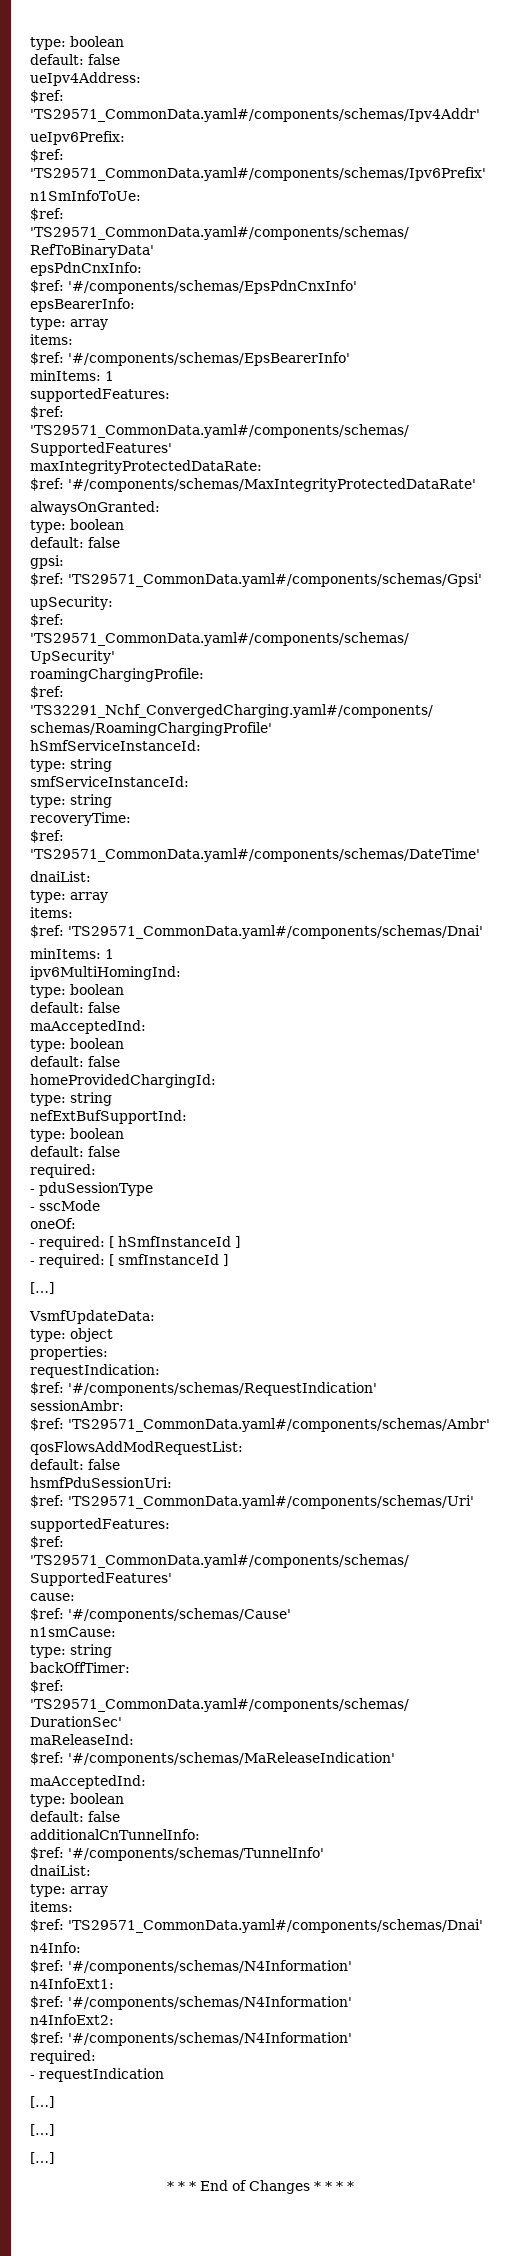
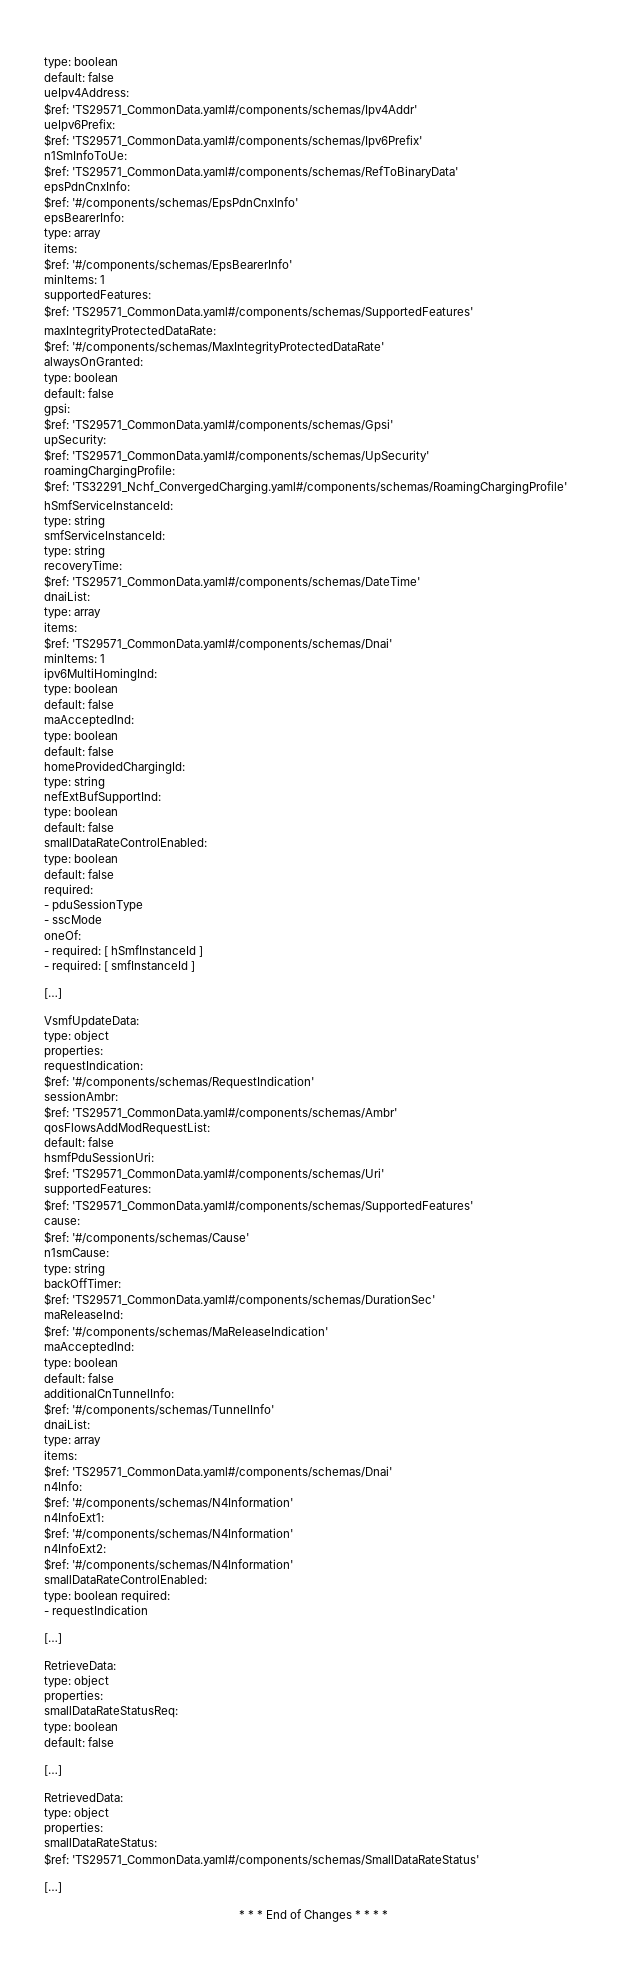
(120, 1151) none -> [44,838,207,847] [44,854,119,866] [44,869,115,879] // smallDataRateControlEnabled: // type: boolean // default: false
(352, 2039) none -> [44,1575,207,1584] [44,1591,119,1603] smallDataRateControlEnabled: // type: boolean
[30,2124,54,2136] […] -> [44,1660,116,1670] [44,1675,110,1688] [44,1690,103,1703] [44,1706,178,1718] [44,1722,119,1734] [44,1737,115,1747] [44,1765,62,1776] [44,1792,123,1802] [44,1807,110,1820] [44,1822,103,1835] [44,1838,157,1847] [44,1853,480,1867] RetrieveData: // type: object // properties: // smallDataRateStatusReq: // type: boolean // default: false // […] // RetrievedData: // type: object // properties: // smallDataRateStatus: // $ref: 'TS29571_CommonData.yaml#/components/schemas/SmallDataRateStatus'

